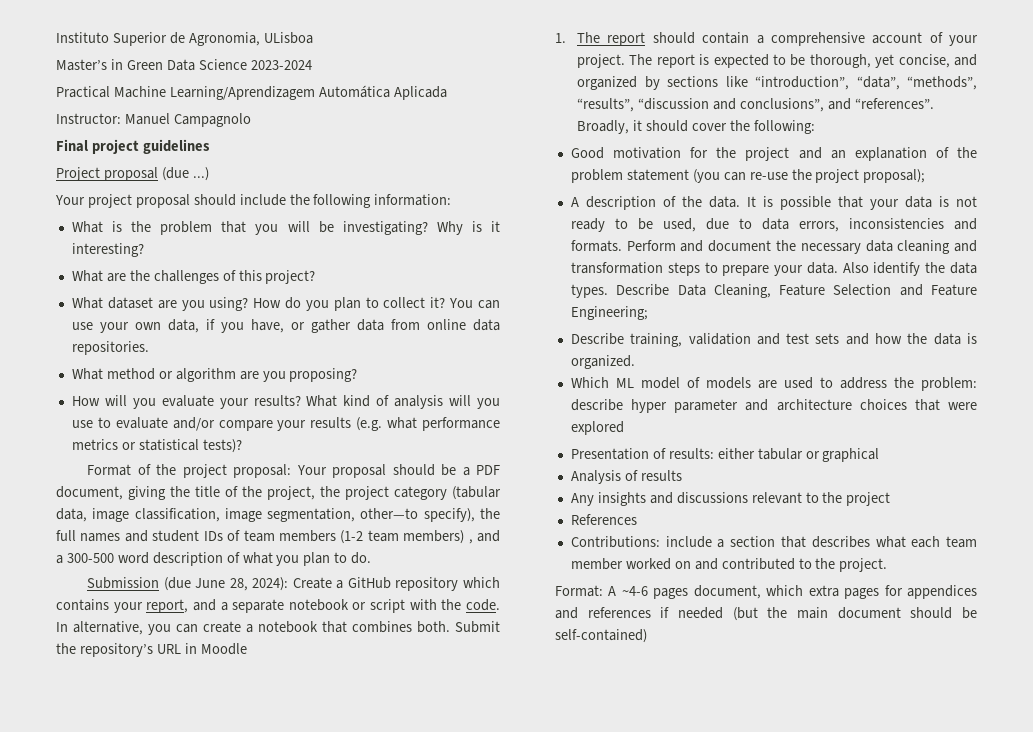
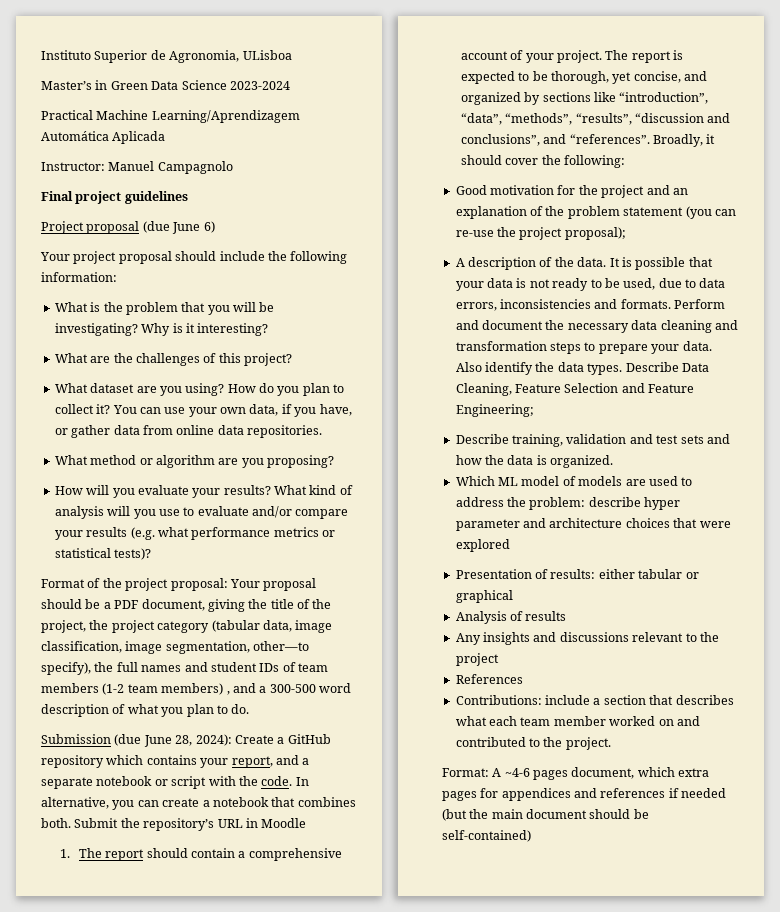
[192,167,209,181] ...) -> [172,221,215,234] June 6)

